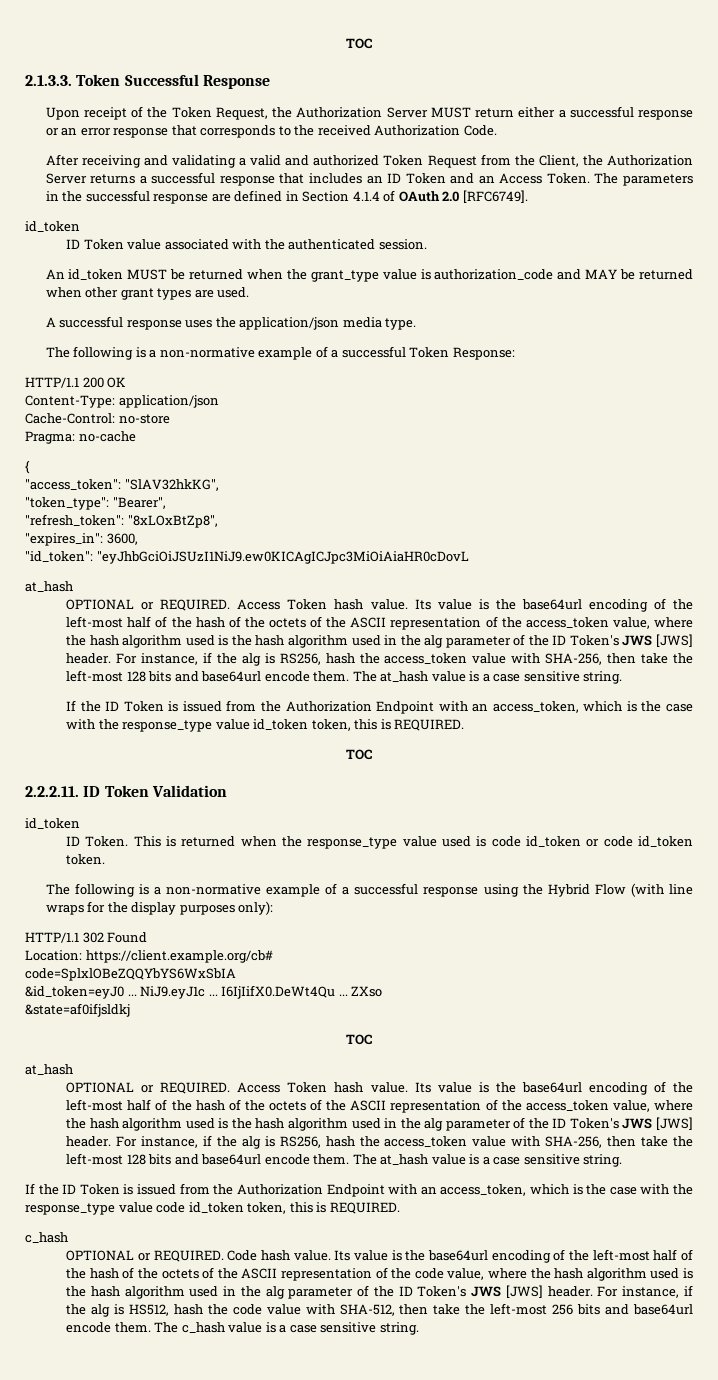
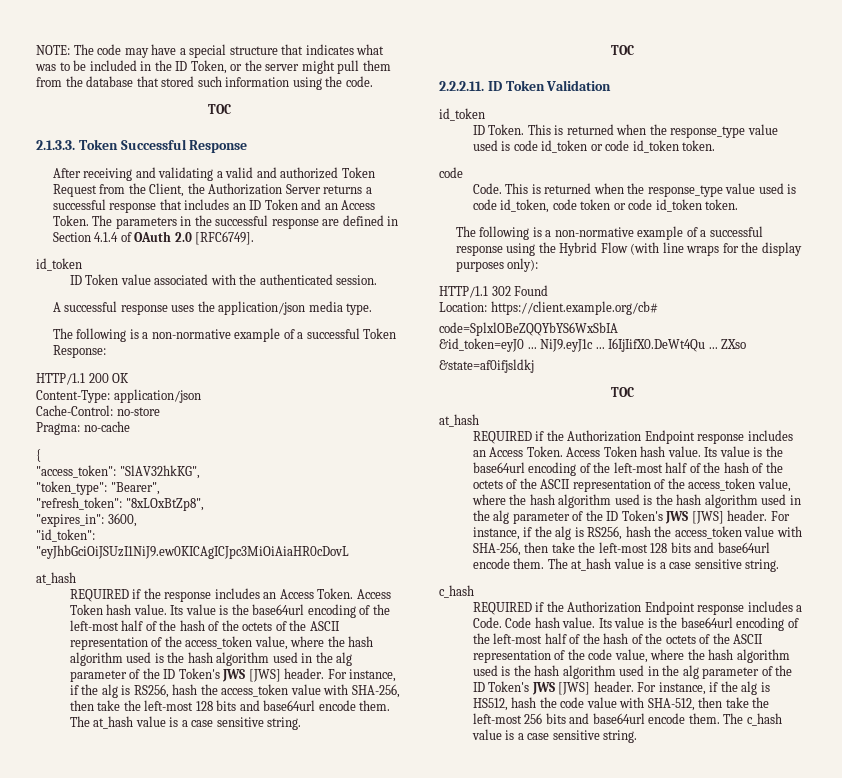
(346, 43) none -> [36,44,385,58] [35,60,391,74] [36,76,373,90] NOTE: The code may have a special structure that indicates what was to be included in the ID Token, or the server might pull them from the database that stored such information using the code. //
[45,106,693,120] [45,125,497,138] // Upon receipt of the Token Request, the Authorization Server MUST return either a successful response or an error response that corresponds to the received Authorization Code. -> (248, 146) none
[45,269,693,282] [45,287,250,300] // An id_token MUST be returned when the grant_type value is authorization_code and MAY be returned when other grant types are used. -> (378, 280) none
[66,599,231,611] OPTIONAL or REQUIRED. -> [69,588,354,602] REQUIRED if the response includes an Access Token.
[66,700,694,714] [66,719,465,732] // If the ID Token is issued from the Authorization Endpoint with an access_token, which is the case with the response_type value id_token token, this is REQUIRED. -> (302, 723) none
(106, 859) none -> [439,167,463,178] [472,183,797,197] [472,199,739,213] // code // Code. This is returned when the response_type value used is code id_token, code token or code id_token token.
[66,1082,231,1094] OPTIONAL or REQUIRED. -> [472,430,793,444] [472,446,563,457] REQUIRED if the Authorization Endpoint response includes an Access Token.
[25,1183,693,1197] [25,1202,400,1215] [25,1232,68,1243] [66,1250,224,1262] If the ID Token is issued from the Authorization Endpoint with an access_token, which is the case with the response_type value code id_token token, this is REQUIRED. // c_hash // OPTIONAL or REQUIRED. -> [439,585,474,598] [472,601,803,615] [472,617,502,628] c_hash // REQUIRED if the Authorization Endpoint response includes a Code.

